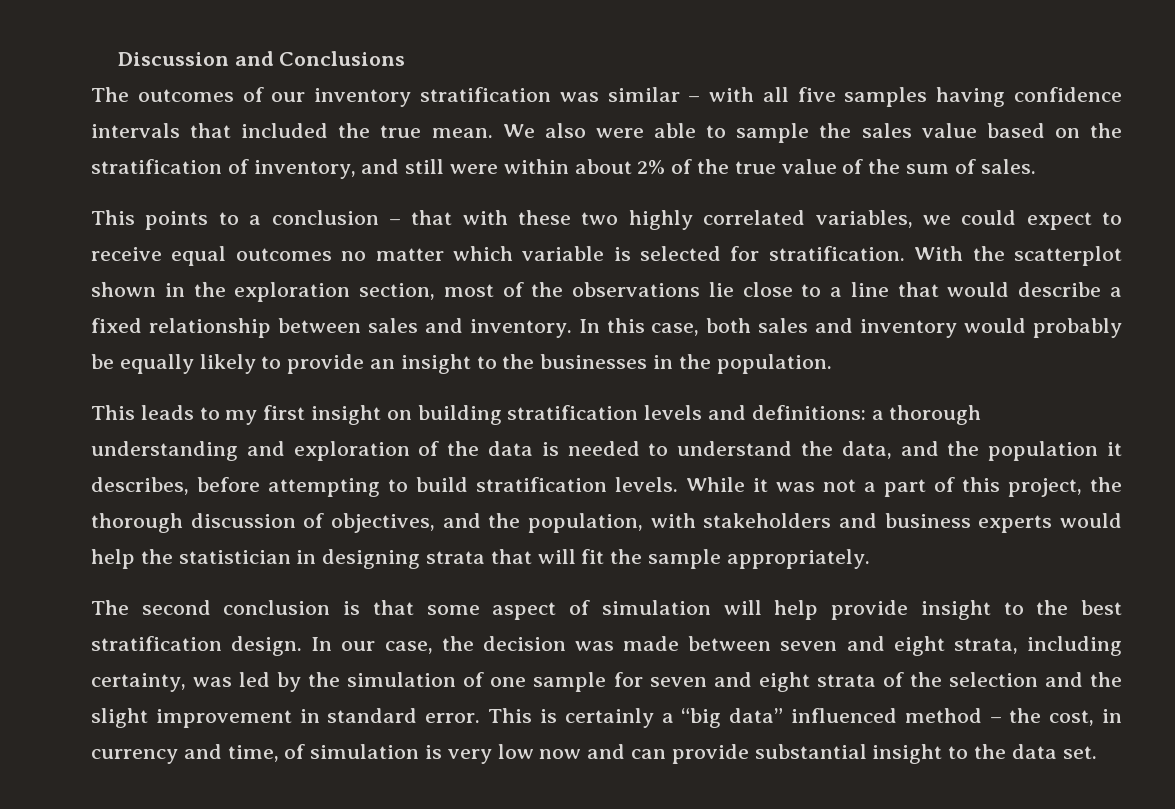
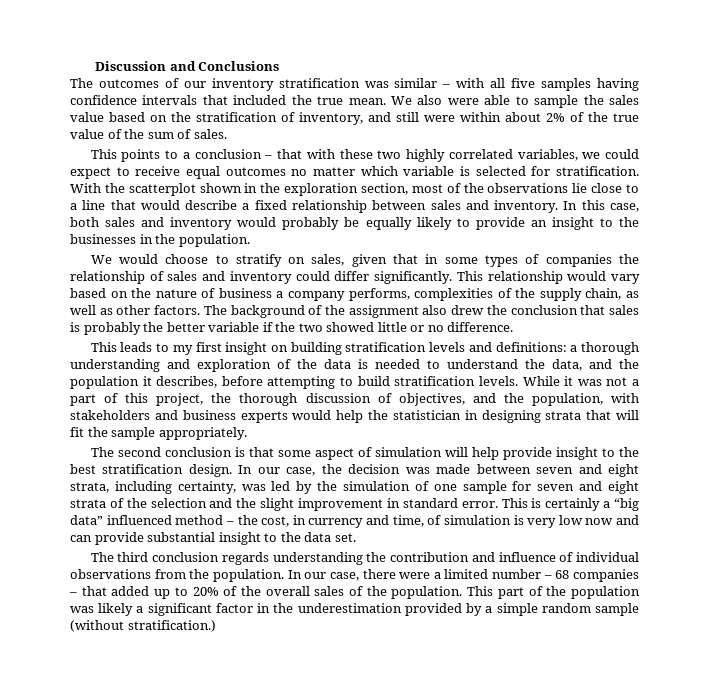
(832, 364) none -> [90,254,640,267] [70,271,641,284] [70,288,639,301] [70,305,639,318] [70,322,514,335] // We would choose to stratify on sales, given that in some types of companies the relationship of sales and inventory could differ significantly. This relationship would vary based on the nature of business a company performs, complexities of the supply chain, as well as other factors. The background of the assignment also drew the conclusion that sales is probably the better variable if the two showed little or no difference.
(1097, 752) none -> [90,552,639,565] [70,569,640,582] [69,586,640,599] [70,603,639,616] [70,620,216,632] // The third conclusion regards understanding the contribution and influence of individual observations from the population. In our case, there were a limited number – 68 companies – that added up to 20% of the overall sales of the population. This part of the population was likely a significant factor in the underestimation provided by a simple random sample (without stratification.)

